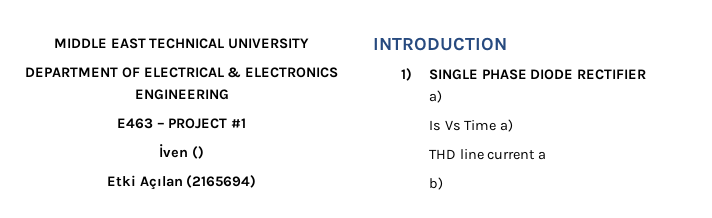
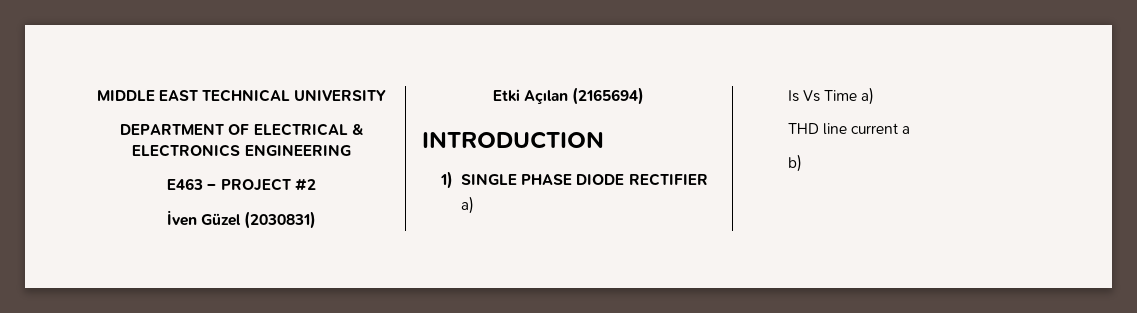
[231,118,247,128] #1 -> [294,178,316,191] #2
[191,146,204,159] () -> [201,211,317,229] Güzel (2030831)

